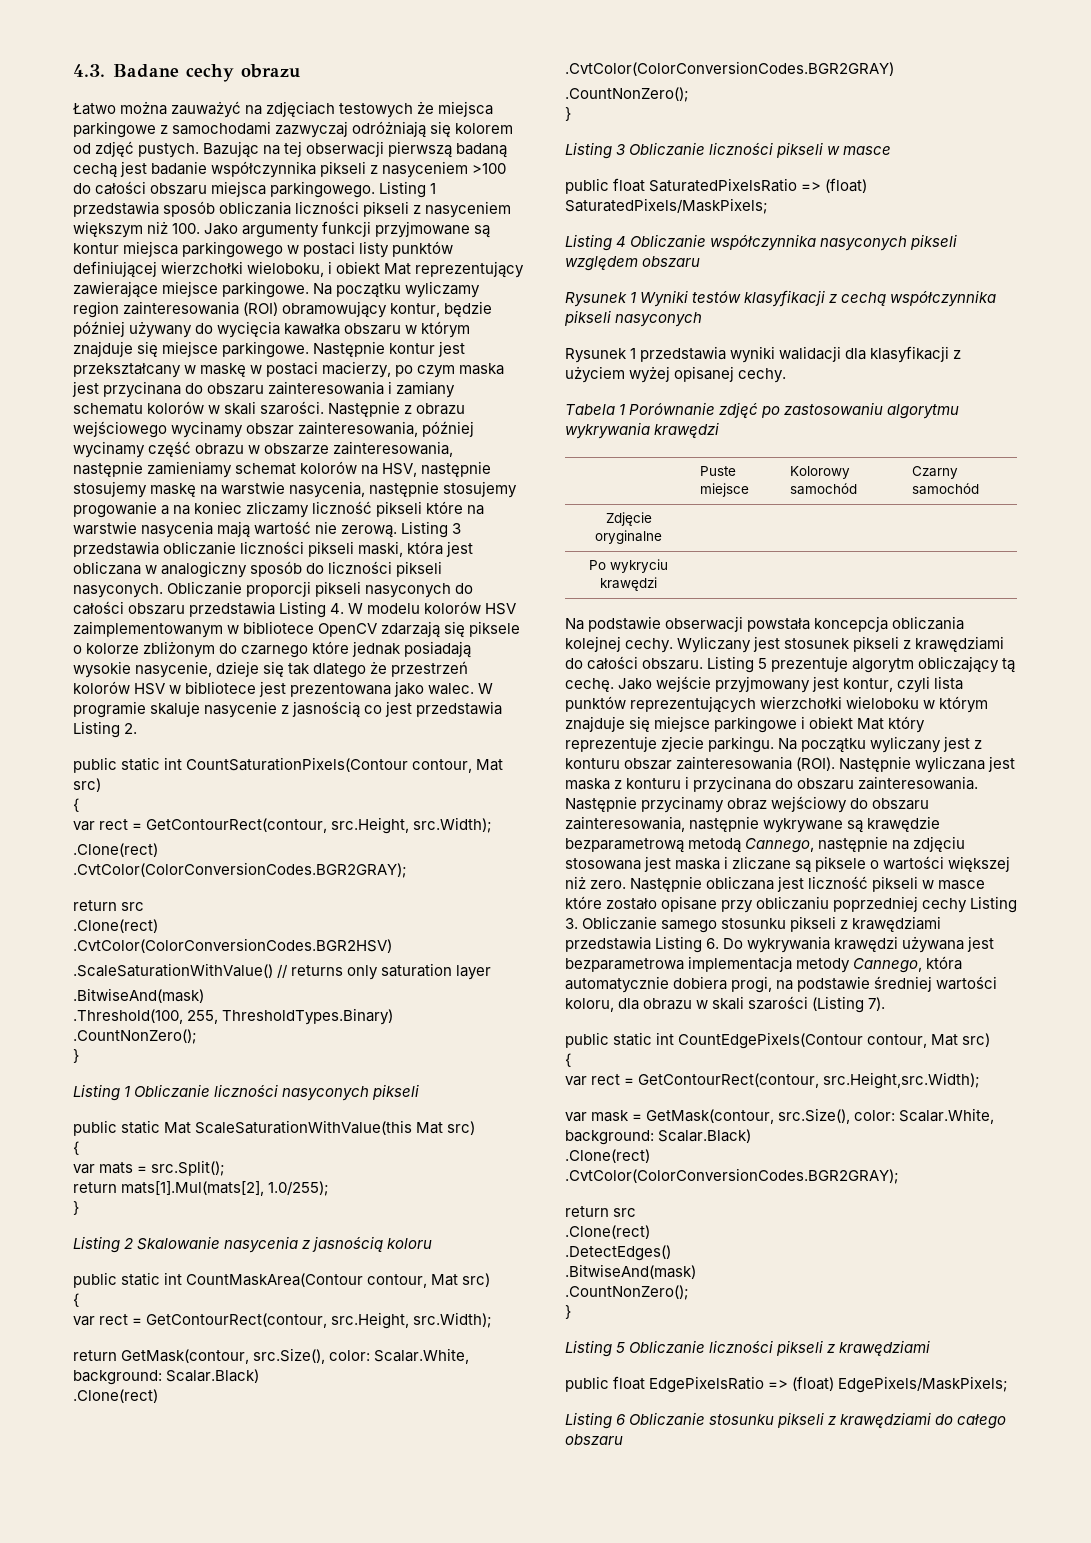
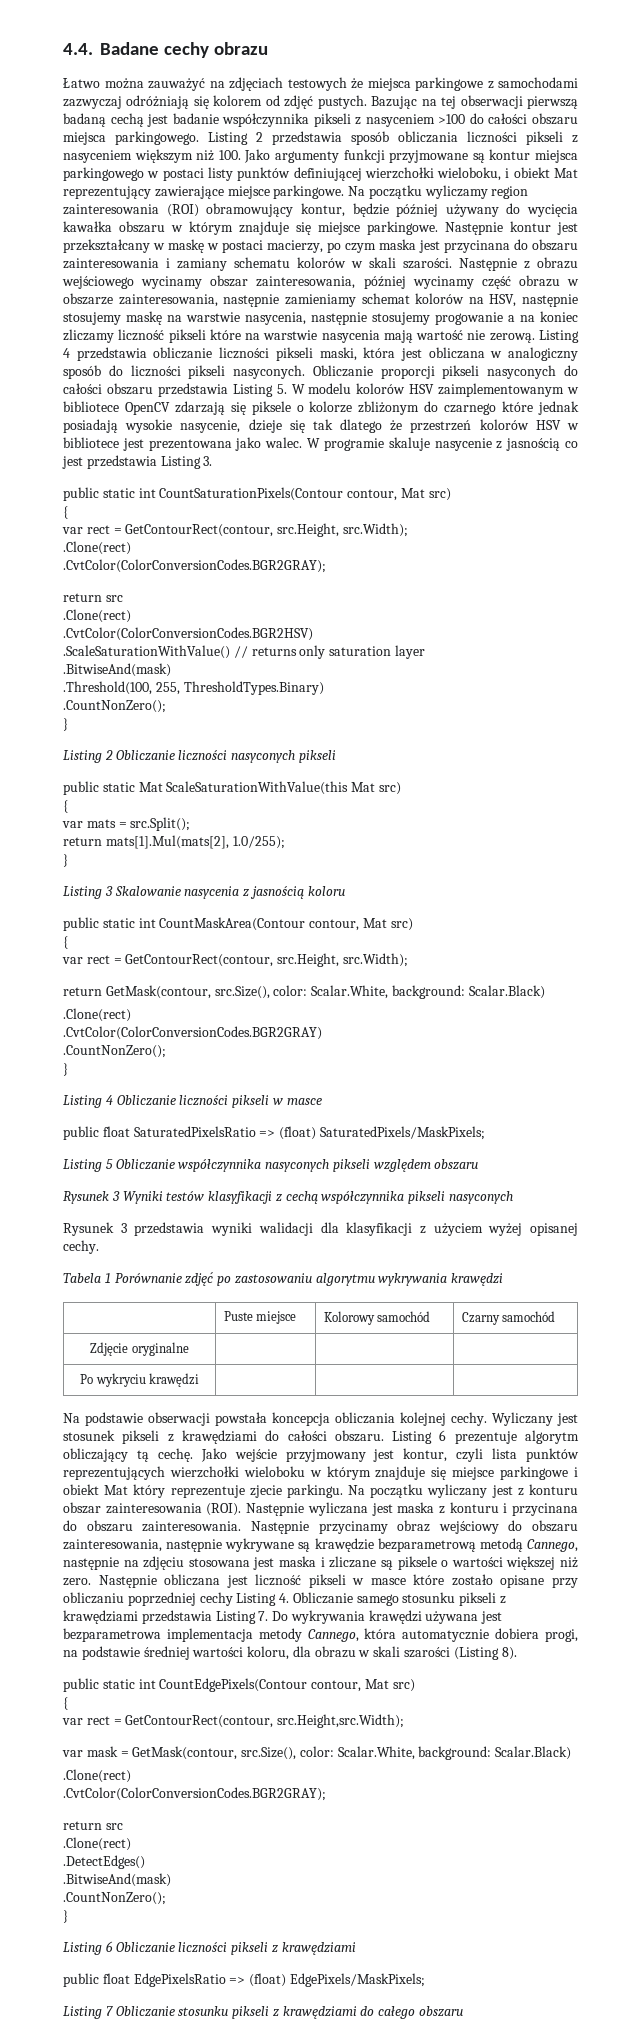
[73,64,105,77] 4.3. -> [63,43,93,55] 4.4.
[430,183,437,194] 1 -> [256,132,263,142] 2
[452,523,462,534] 3 -> [63,348,70,358] 4
[330,603,345,614] 4. -> [276,384,287,394] 5.
[124,723,138,734] 2. -> [203,456,213,466] 3.
[124,1086,131,1097] 1 -> [104,750,113,760] 2
[124,1238,134,1249] 2 -> [104,886,113,896] 3
[616,144,626,155] 3 -> [105,1095,113,1105] 4
[616,236,627,247] 4 -> [105,1159,113,1169] 5
[630,292,637,303] 1 -> [111,1191,120,1201] 3
[630,348,637,359] 1 -> [120,1223,127,1233] 3
[758,658,768,669] 5 -> [439,1430,447,1441] 6
[565,918,578,929] 3. -> [279,1593,290,1603] 4.
[706,938,720,949] 6. -> [258,1611,269,1621] 7.
[868,997,886,1011] 7). -> [501,1647,517,1660] 8).
[616,1342,626,1353] 5 -> [105,1941,113,1952] 6
[616,1414,626,1425] 6 -> [105,2006,113,2016] 7

